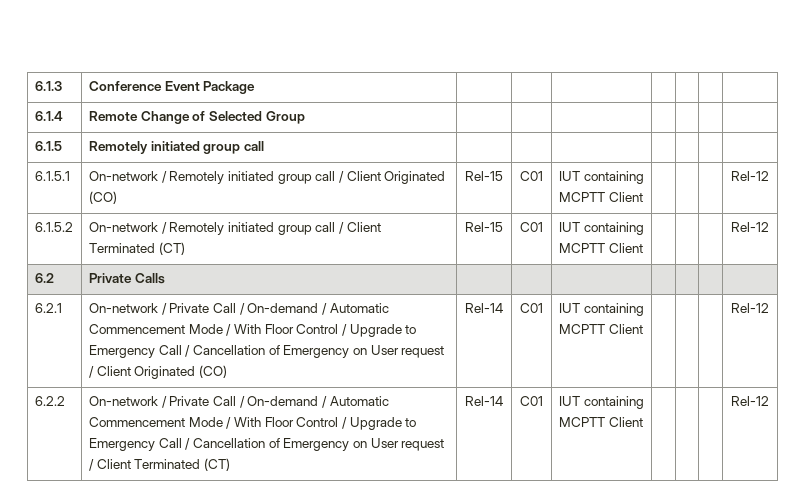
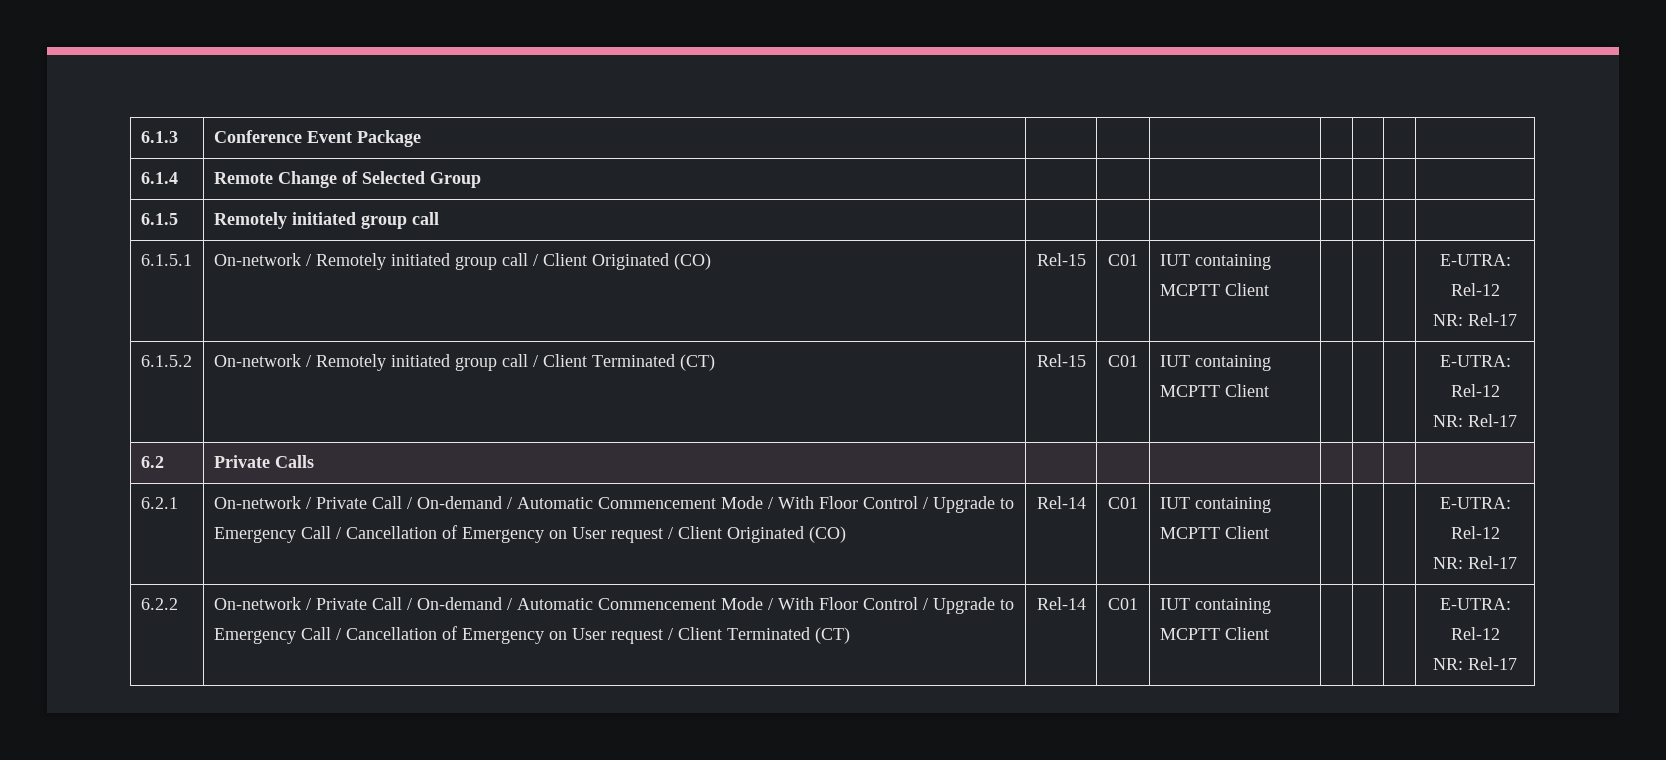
[731,171,769,181] Rel-12 -> [1439,254,1511,266] [1450,283,1500,296] [1433,313,1517,326] E-UTRA: Rel-12 // NR: Rel-17
[731,222,769,232] Rel-12 -> [1439,355,1511,367] [1450,384,1500,397] [1433,414,1517,427] E-UTRA: Rel-12 // NR: Rel-17
[731,303,769,313] Rel-12 -> [1439,497,1511,509] [1450,526,1500,539] [1433,556,1517,569] E-UTRA: Rel-12 // NR: Rel-17
[731,396,769,406] Rel-12 -> [1439,598,1511,610] [1450,627,1500,640] [1433,657,1517,670] E-UTRA: Rel-12 // NR: Rel-17

